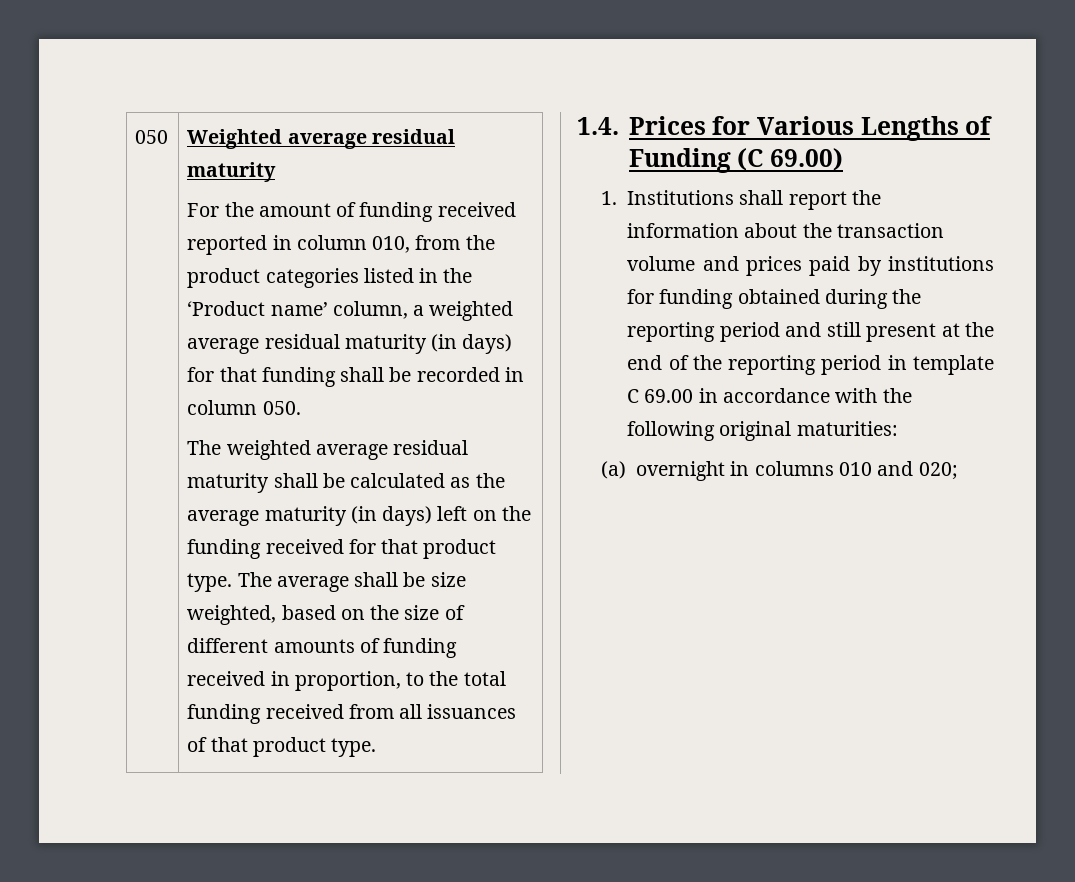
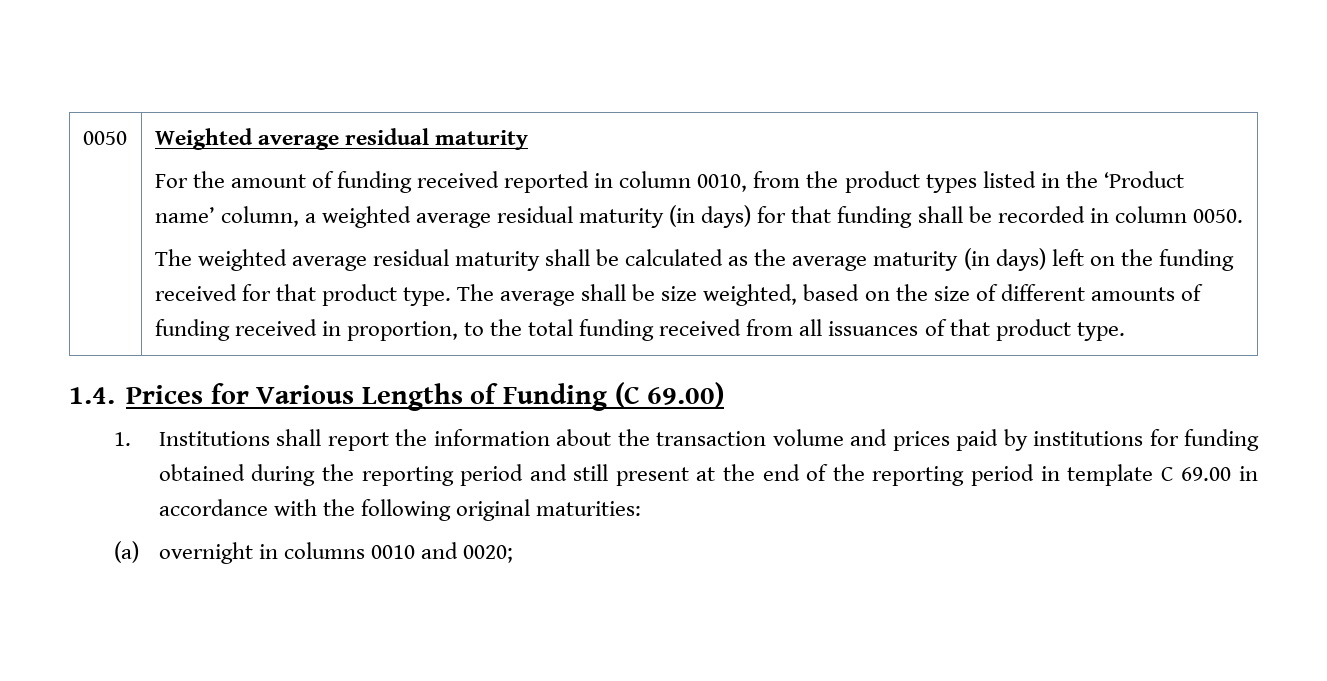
[135,130,169,144] 050 -> [82,131,127,145] 0050
[372,236,411,253] 010, -> [697,174,748,192] 0010,
[265,268,359,288] categories -> [925,174,977,193] types
[262,401,301,415] 050. -> [1192,209,1243,223] 0050.
[839,461,958,480] 010 and 020; -> [370,542,514,563] 0010 and 0020;

